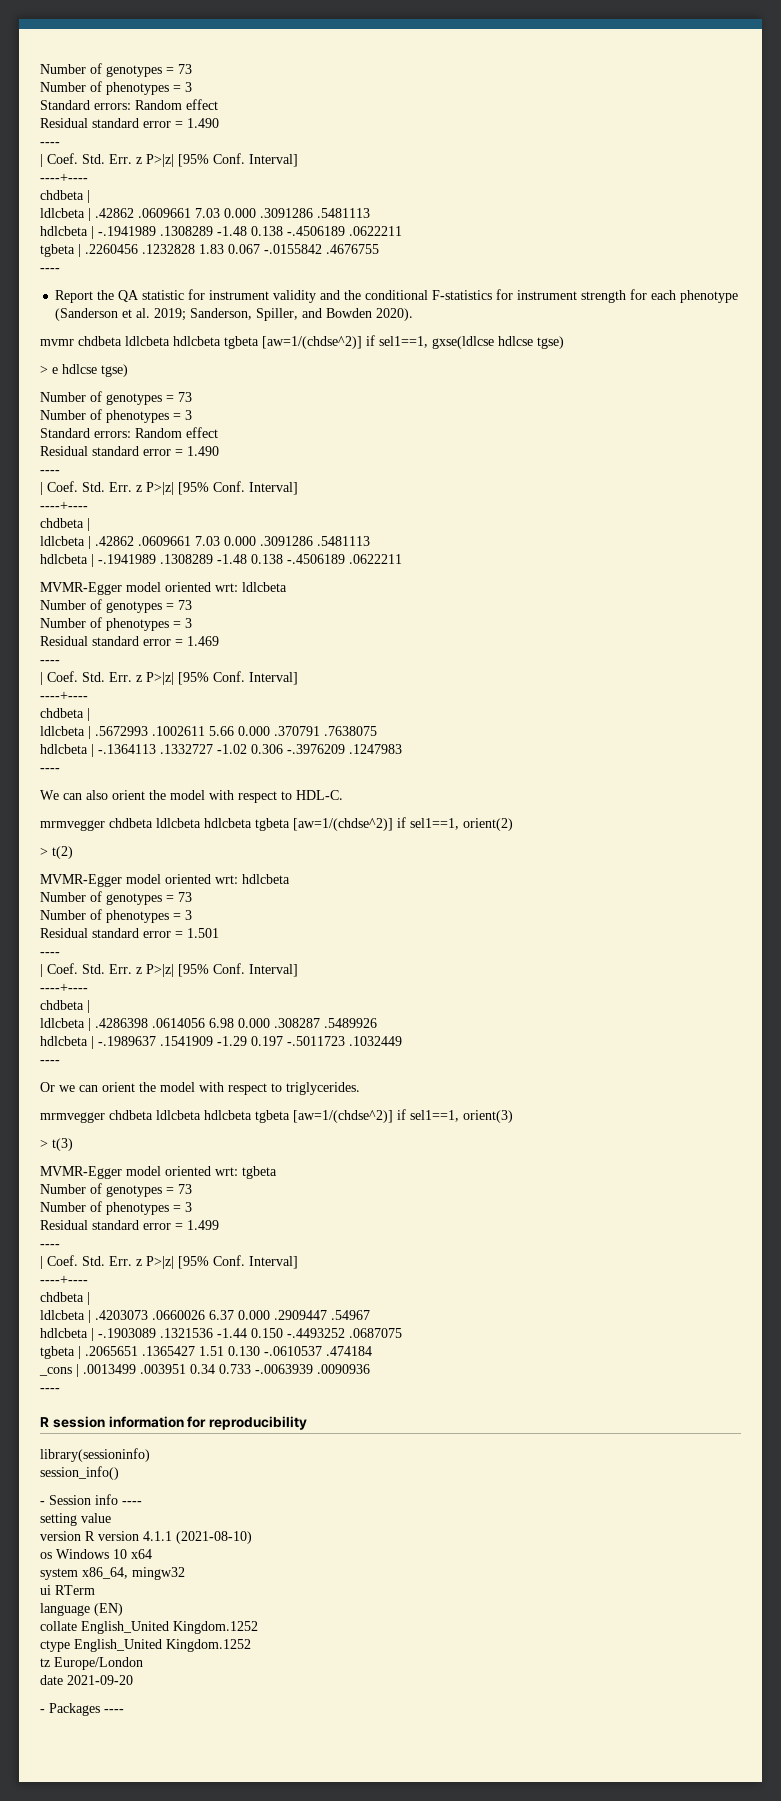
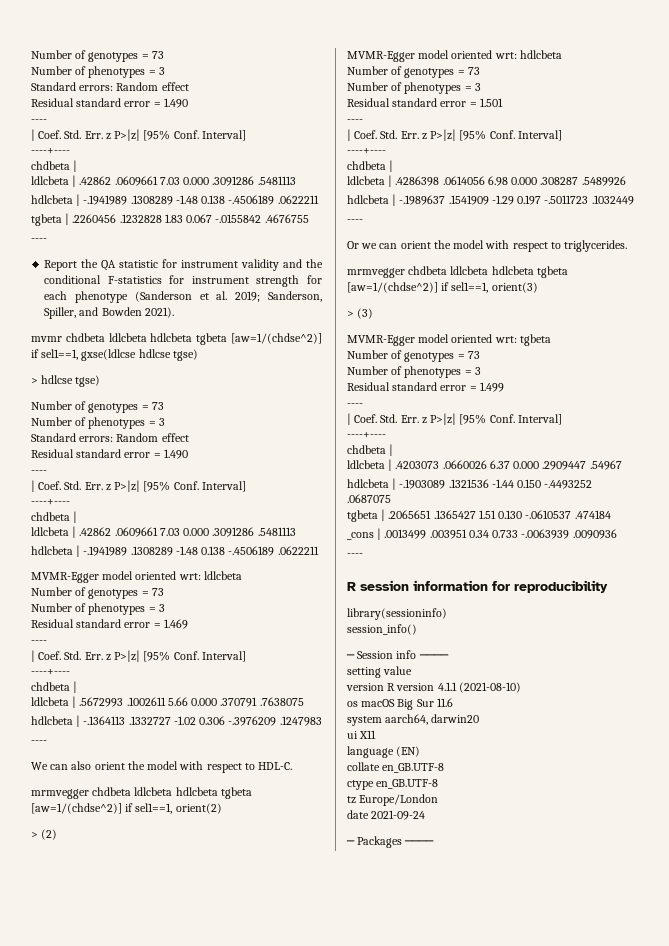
[376,308,414,321] 2020). -> [144,307,174,318] 2021).
[52,367,58,374] e -> (38, 381) none
[52,846,73,859] t(2) -> [41,829,58,840] (2)
[52,1138,73,1151] t(3) -> [357,308,374,319] (3)
[40,1501,45,1505] - -> [346,654,355,659] ─
[122,1501,142,1505] ---- -> [418,654,449,659] ────
[56,1549,152,1559] Windows 10 x64 -> [361,698,453,710] macOS Big Sur 11.6
[82,1567,185,1580] x86_64, mingw32 -> [385,714,480,725] aarch64, darwin20
[55,1585,95,1595] RTerm -> [359,730,377,739] X11
[81,1621,258,1634] English_United Kingdom.1252 -> [382,763,445,773] en_GB.UTF-8
[74,1639,251,1652] English_United Kingdom.1252 -> [376,779,439,789] en_GB.UTF-8
[67,1675,133,1685] [40,1703,124,1716] 2021-09-20 // - Packages ---- -> [371,810,426,820] [346,836,435,848] 2021-09-24 // ─ Packages ────

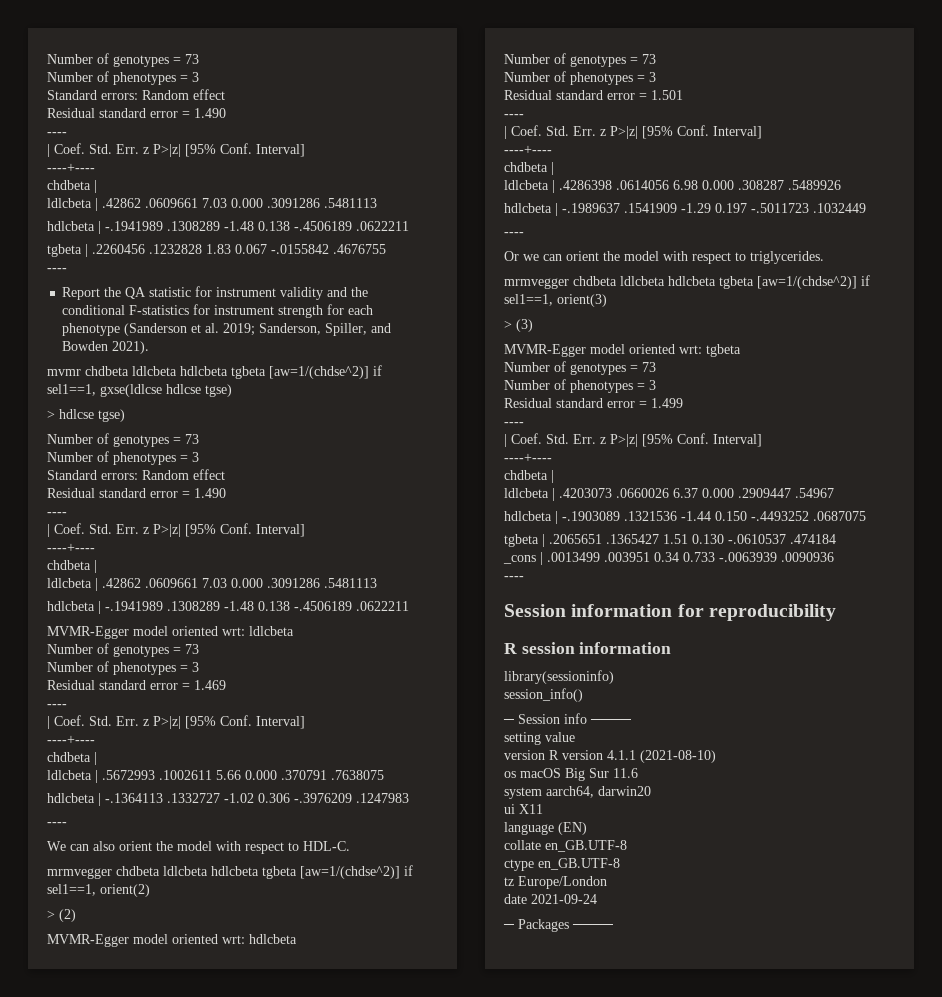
(363, 555) none -> [504,604,836,621] // Session information for reproducibility
[492,580,608,593] for reproducibility -> (672, 648) none

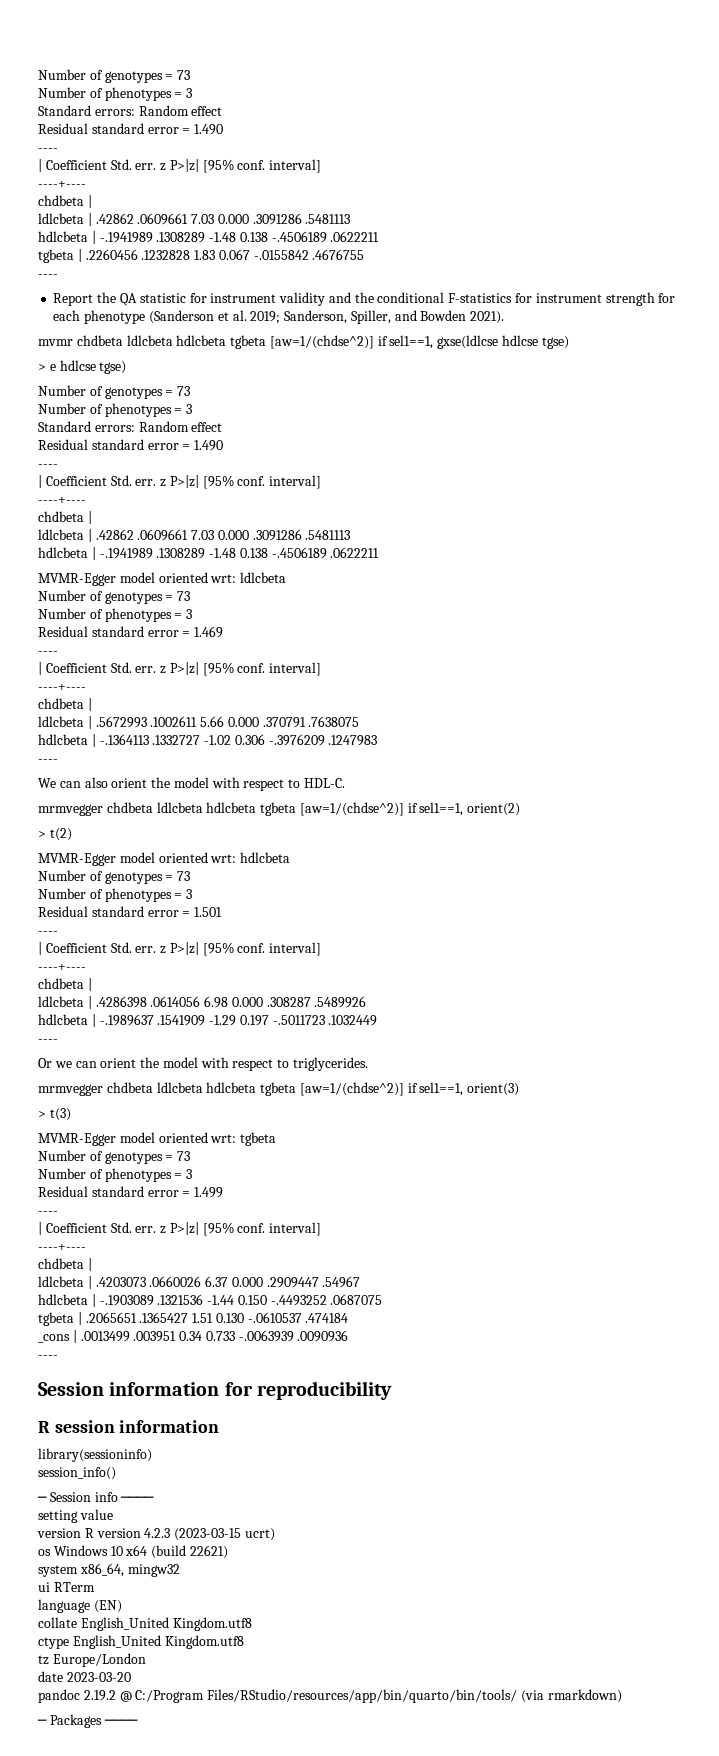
[54,143,305,157] Coef. Std. Err. z P>|z| [95% Conf. Interval] -> [45,159,322,173] Coefficient Std. err. z P>|z| [95% conf. interval]
(55, 414) none -> [49,364,56,371] e
[54,523,305,537] Coef. Std. Err. z P>|z| [95% Conf. Interval] -> [45,475,322,489] Coefficient Std. err. z P>|z| [95% conf. interval]
[54,715,305,729] Coef. Std. Err. z P>|z| [95% Conf. Interval] -> [45,662,322,676] Coefficient Std. err. z P>|z| [95% conf. interval]
[59,909,76,922] (2) -> [49,828,72,841] t(2)
[511,125,762,139] Coef. Std. Err. z P>|z| [95% Conf. Interval] -> [45,942,322,956] Coefficient Std. err. z P>|z| [95% conf. interval]
[516,319,533,332] (3) -> [49,1108,71,1121] t(3)
[511,433,762,447] Coef. Std. Err. z P>|z| [95% Conf. Interval] -> [45,1222,322,1236] Coefficient Std. err. z P>|z| [95% conf. interval]
[607,750,716,763] [504,768,638,781] 4.1.1 (2021-08-10) // os macOS Big Sur 11.6 -> [144,1528,275,1541] [38,1545,228,1559] 4.2.3 (2023-03-15 ucrt) // os Windows 10 x64 (build 22621)
[546,786,651,798] aarch64, darwin20 -> [79,1563,180,1577] x86_64, mingw32
[519,804,543,814] X11 -> [53,1582,95,1592] RTerm
[545,840,627,852] en_GB.UTF-8 -> [80,1617,252,1631] English_United Kingdom.utf8
[538,858,620,870] en_GB.UTF-8 -> [72,1635,244,1649] English_United Kingdom.utf8
[531,894,597,904] 2021-09-24 -> [66,1672,131,1682] [38,1689,622,1703] 2023-03-20 // pandoc 2.19.2 @ C:/Program Files/RStudio/resources/app/bin/quarto/bin/tools/ (via rmarkdown)

